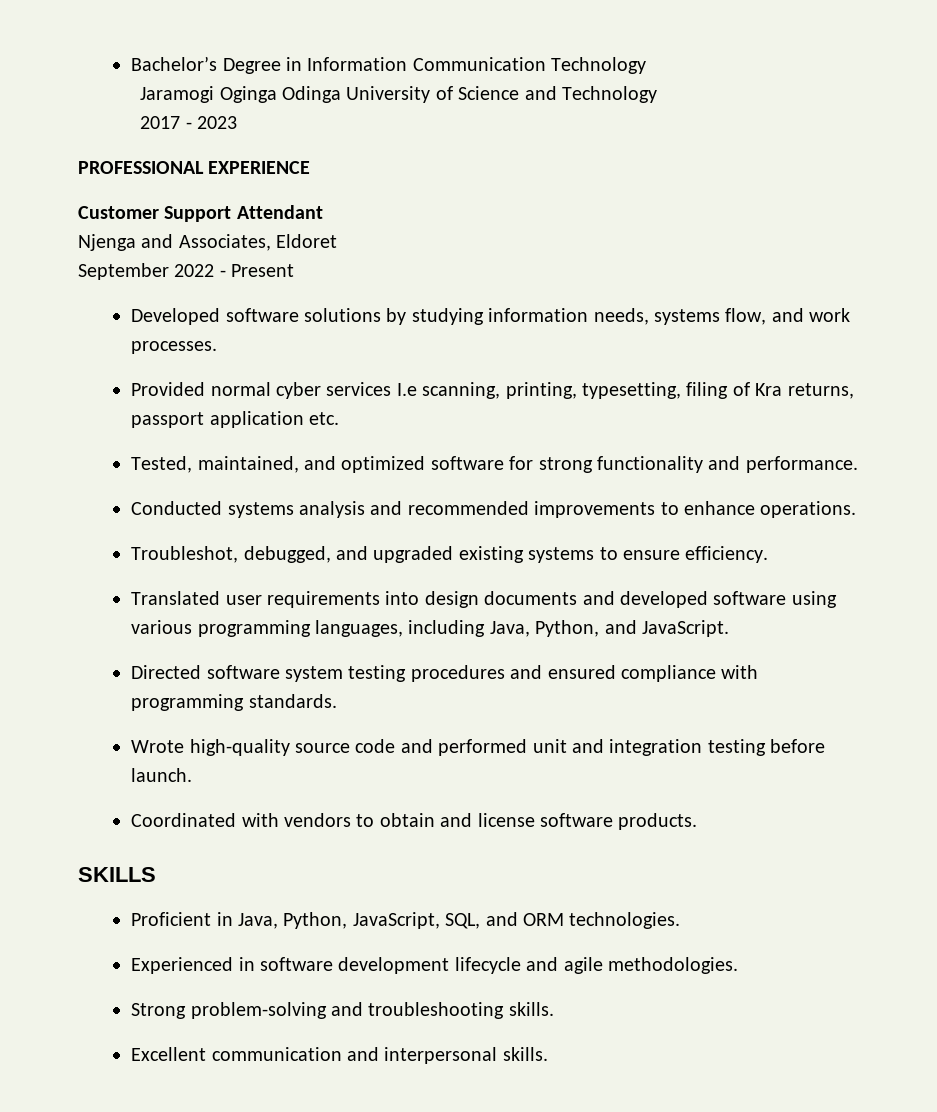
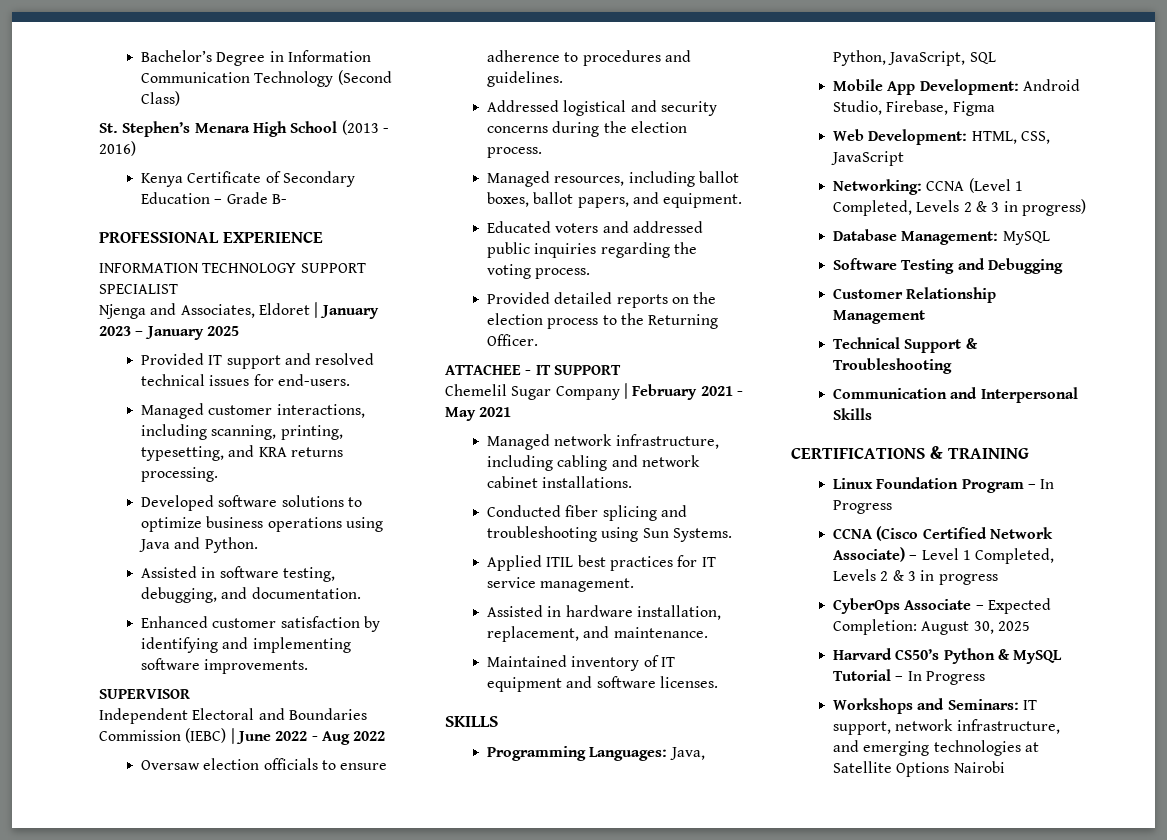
[140,86,658,103] [140,116,238,129] [78,161,311,174] [78,205,323,222] [78,234,338,251] [78,263,295,280] [131,308,851,325] [131,341,218,354] [131,382,854,399] [131,411,339,428] [131,456,858,473] [131,501,857,518] [131,546,769,563] [131,591,837,608] [131,620,729,637] [131,665,759,682] [131,694,337,711] [131,739,826,756] [131,768,193,782] [131,813,698,830] // Jaramogi Oginga Odinga University of Science and Technology // 2017 - 2023 // PROFESSIONAL EXPERIENCE // Customer Support Attendant // Njenga and Associates, Eldoret // September 2022 - Present // Developed software solutions by studying information needs, systems flow, and work processes. // Provided normal cyber services I.e scanning, printing, typesetting, filing of Kra returns, passport application etc. // Tested, maintained, and optimized software for strong functionality and performance. // Conducted systems analysis and recommended improvements to enhance operations. // Troubleshot, debugged, and upgraded existing systems to ensure efficiency. // Translated user requirements into design documents and developed software using various programming languages, including Java, Python, and JavaScript. // Directed software system testing procedures and ensured compliance with programming standards. // Wrote high-quality source code and performed unit and integration testing before launch. // Coordinated with vendors to obtain and license software products. -> [337,70,392,85] [141,91,181,106] [99,120,389,137] [99,141,136,156] [141,171,356,187] [141,192,288,204] [99,232,323,243] [99,263,366,273] [99,284,178,294] [99,302,379,319] [99,326,239,340] [141,353,375,369] [141,374,351,386] [141,403,365,419] [141,424,343,440] [141,445,344,461] [141,467,219,482] [141,495,363,511] [141,516,384,532] [139,537,258,553] [141,566,336,582] [141,587,361,603] [141,616,381,632] [141,637,351,653] [141,658,309,674] [99,689,190,699] [99,708,367,724] [99,728,386,745] [141,758,388,770] [487,50,692,66] [487,71,564,87] [487,100,718,116] [487,121,688,137] [487,147,543,158] [487,171,740,187] [487,192,743,208] [487,221,704,233] [487,242,698,258] [487,264,591,279] [487,292,717,308] [487,313,719,329] [487,334,539,346] [445,364,621,375] [445,383,743,400] [445,407,512,421] [487,434,719,450] [487,455,701,471] [487,476,633,488] [487,505,688,521] [487,526,733,542] [487,555,716,571] [487,577,635,592] [487,605,722,620] [487,626,708,642] [487,655,676,671] [487,676,719,692] (Second Class) // St. Stephen’s Menara High School (2013 - 2016) // Kenya Certificate of Secondary Education – Grade B- // PROFESSIONAL EXPERIENCE // INFORMATION TECHNOLOGY SUPPORT SPECIALIST // Njenga and Associates, Eldoret | January 2023 – January 2025 // Provided IT support and resolved technical issues for end-users. // Managed customer interactions, including scanning, printing, typesetting, and KRA returns processing. // Developed software solutions to optimize business operations using Java and Python. // Assisted in software testing, debugging, and documentation. // Enhanced customer satisfaction by identifying and implementing software improvements. // SUPERVISOR // Independent Electoral and Boundaries Commission (IEBC) | June 2022 - Aug 2022 // Oversaw election officials to ensure adherence to procedures and guidelines. // Addressed logistical and security concerns during the election process. // Managed resources, including ballot boxes, ballot papers, and equipment. // Educated voters and addressed public inquiries regarding the voting process. // Provided detailed reports on the election process to the Returning Officer. // ATTACHEE - IT SUPPORT // Chemelil Sugar Company | February 2021 - May 2021 // Managed network infrastructure, including cabling and network cabinet installations. // Conducted fiber splicing and troubleshooting using Sun Systems. // Applied ITIL best practices for IT service management. // Assisted in hardware installation, replacement, and maintenance. // Maintained inventory of IT equipment and software licenses.
[131,912,233,926] Proficient in -> [487,746,668,761] Programming Languages:
[445,912,681,929] [131,957,738,974] [131,1002,554,1019] [131,1047,548,1064] SQL, and ORM technologies. // Experienced in software development lifecycle and agile methodologies. // Strong problem-solving and troubleshooting skills. // Excellent communication and interpersonal skills. -> [969,52,996,64] [833,79,1081,95] [833,100,995,116] [833,129,1051,145] [831,151,905,166] [833,178,1024,195] [833,199,1087,216] [833,229,1050,245] [833,258,1064,274] [833,287,997,303] [833,310,926,324] [833,337,978,353] [833,358,953,374] [833,387,1078,403] [833,408,873,420] [791,446,1029,459] [833,477,1055,493] [833,500,893,514] [833,526,1054,541] [833,547,1055,564] [833,569,998,585] [833,598,1052,614] [833,619,1031,635] [833,648,1063,664] [833,669,986,685] [833,698,1038,714] [833,719,1060,735] [833,740,1040,756] [833,761,1005,777] SQL // Mobile App Development: Android Studio, Firebase, Figma // Web Development: HTML, CSS, JavaScript // Networking: CCNA (Level 1 Completed, Levels 2 & 3 in progress) // Database Management: MySQL // Software Testing and Debugging // Customer Relationship Management // Technical Support & Troubleshooting // Communication and Interpersonal Skills // CERTIFICATIONS & TRAINING // Linux Foundation Program – In Progress // CCNA (Cisco Certified Network Associate) – Level 1 Completed, Levels 2 & 3 in progress // CyberOps Associate – Expected Completion: August 30, 2025 // Harvard CS50’s Python & MySQL Tutorial – In Progress // Workshops and Seminars: IT support, network infrastructure, and emerging technologies at Satellite Options Nairobi

